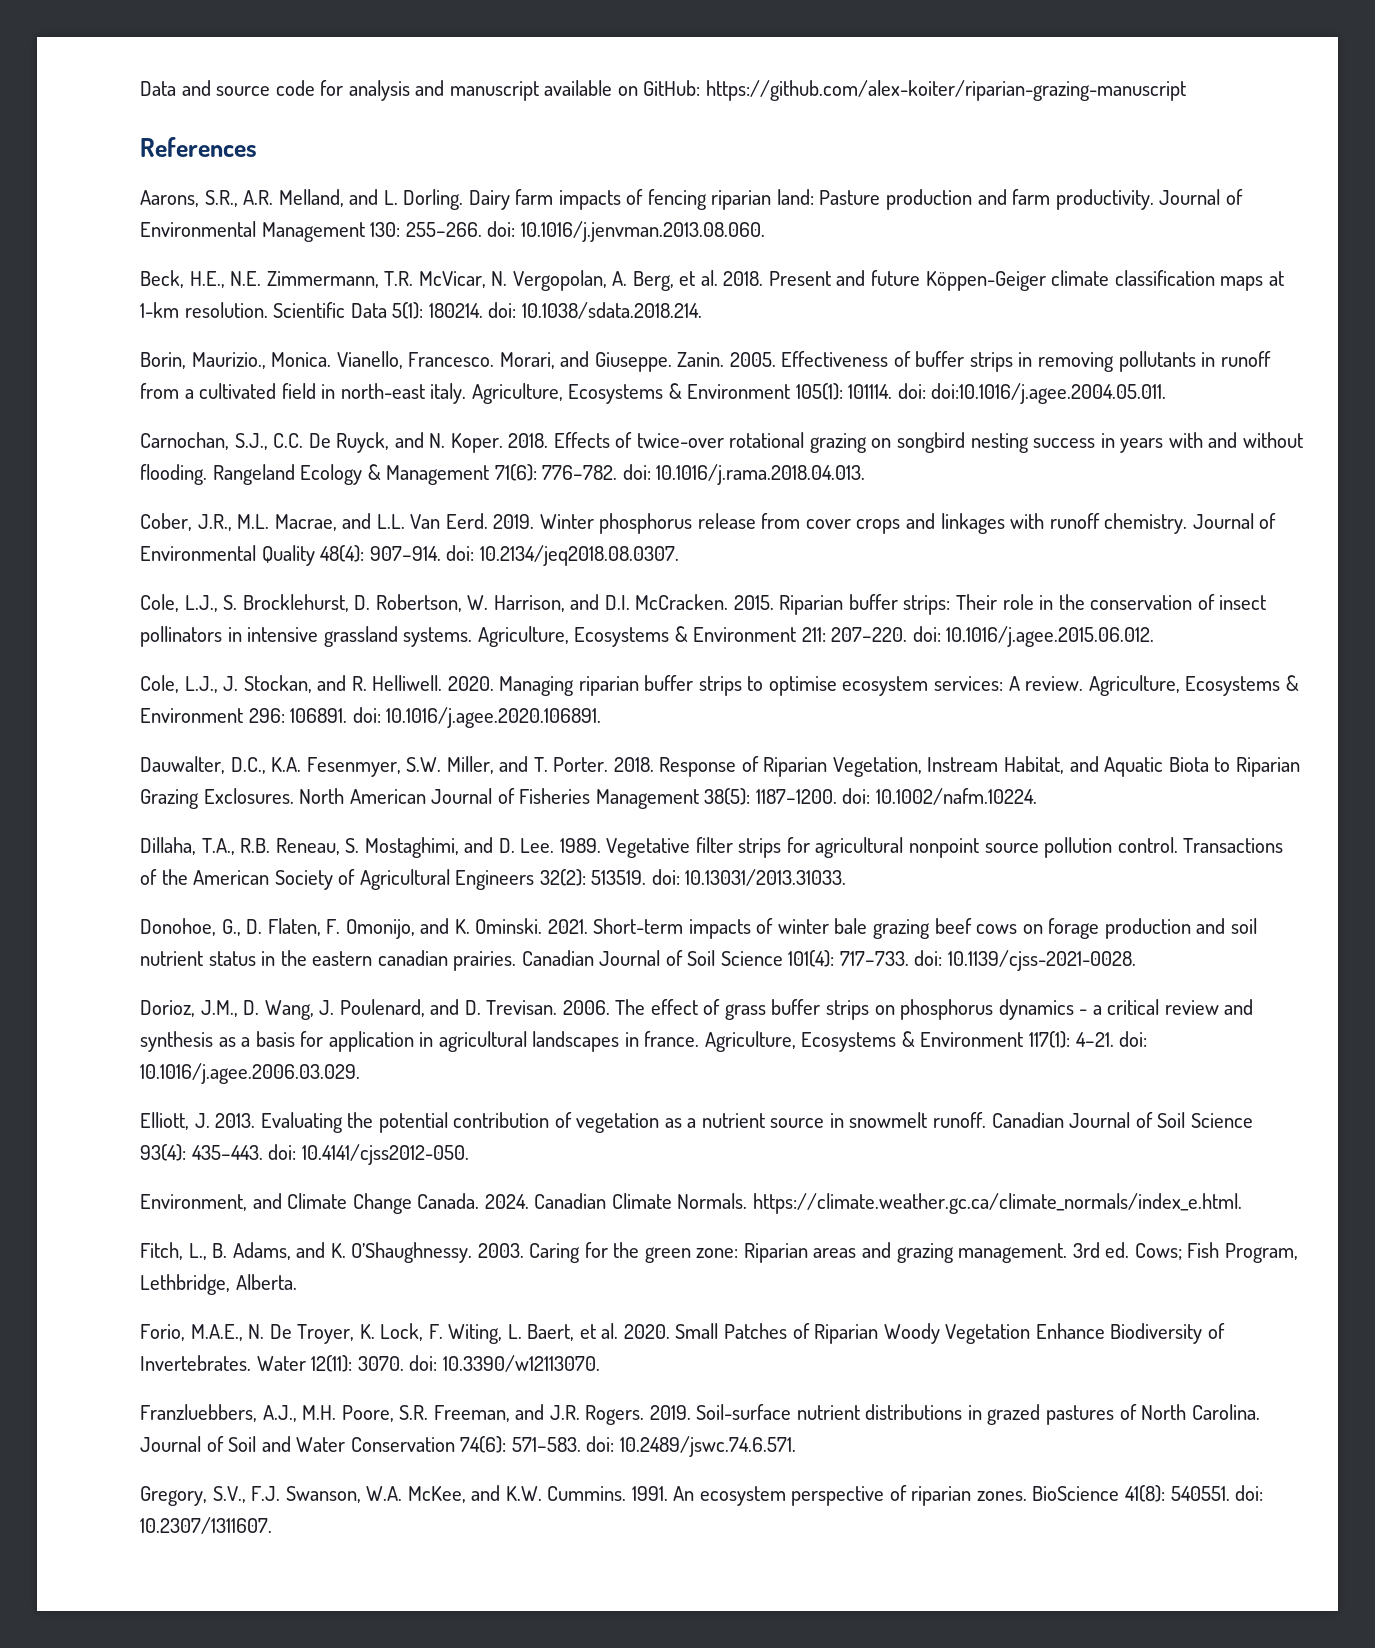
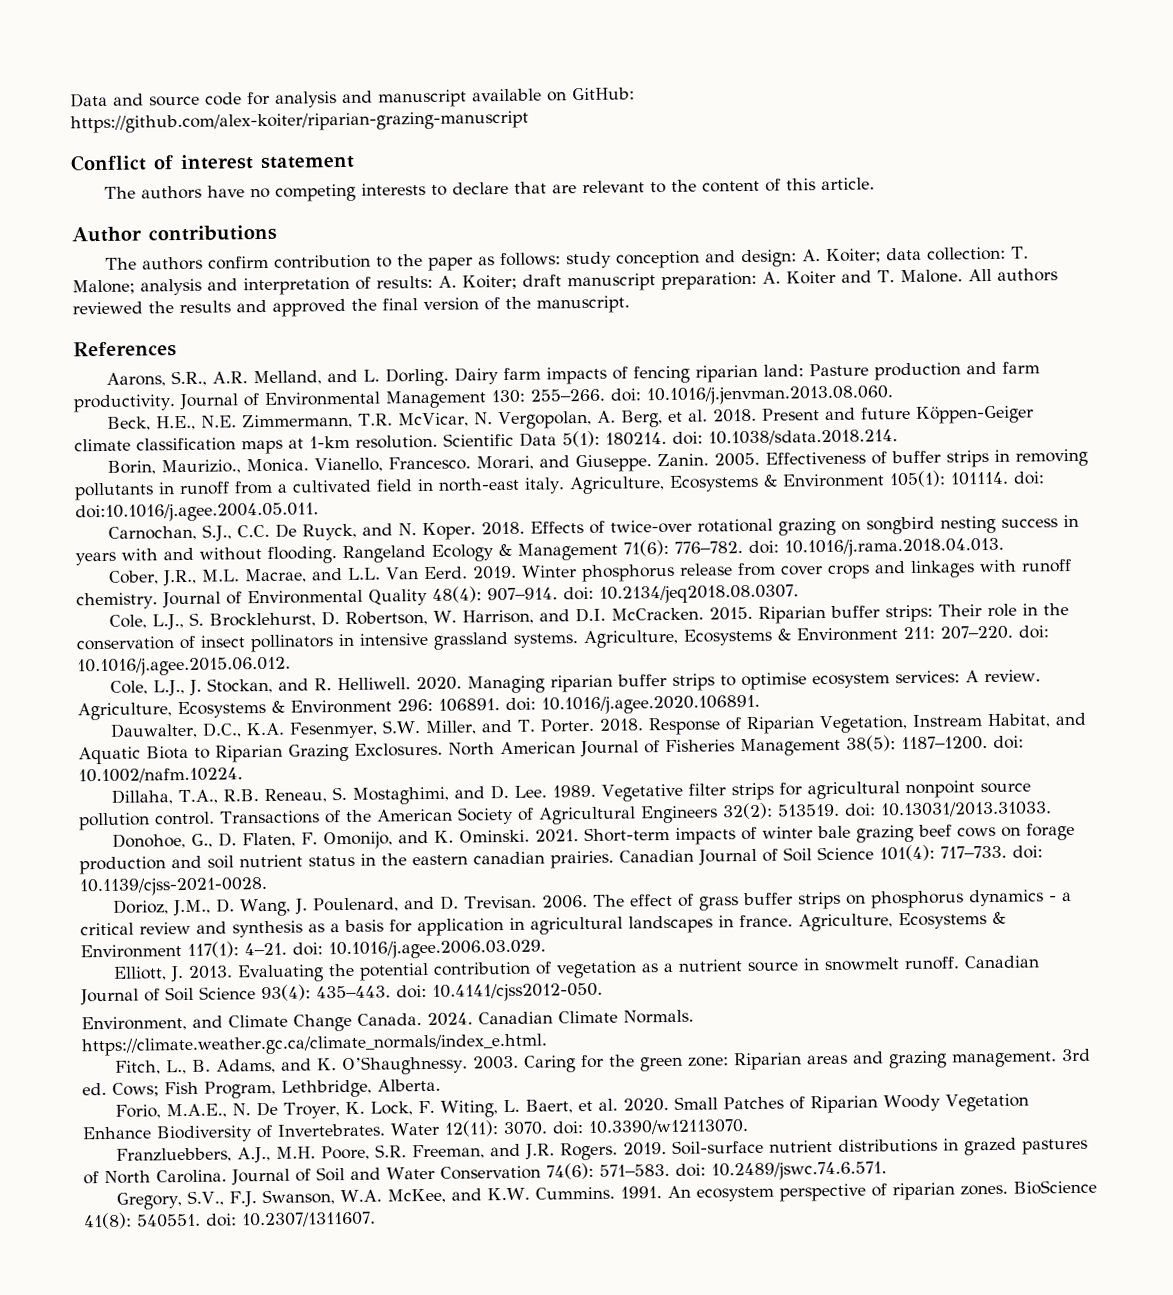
(1186, 90) none -> [70,154,355,172] [103,177,875,202] [71,224,277,243] [104,246,1029,271] [72,268,1058,296] [72,295,630,317] // Conflict of interest statement // The authors have no competing interests to declare that are relevant to the content of this article. // Author contributions // The authors confirm contribution to the paper as follows: study conception and design: A. Koiter; data collection: T. Malone; analysis and interpretation of results: A. Koiter; draft manuscript preparation: A. Koiter and T. Malone. All authors reviewed the results and approved the final version of the manuscript.

